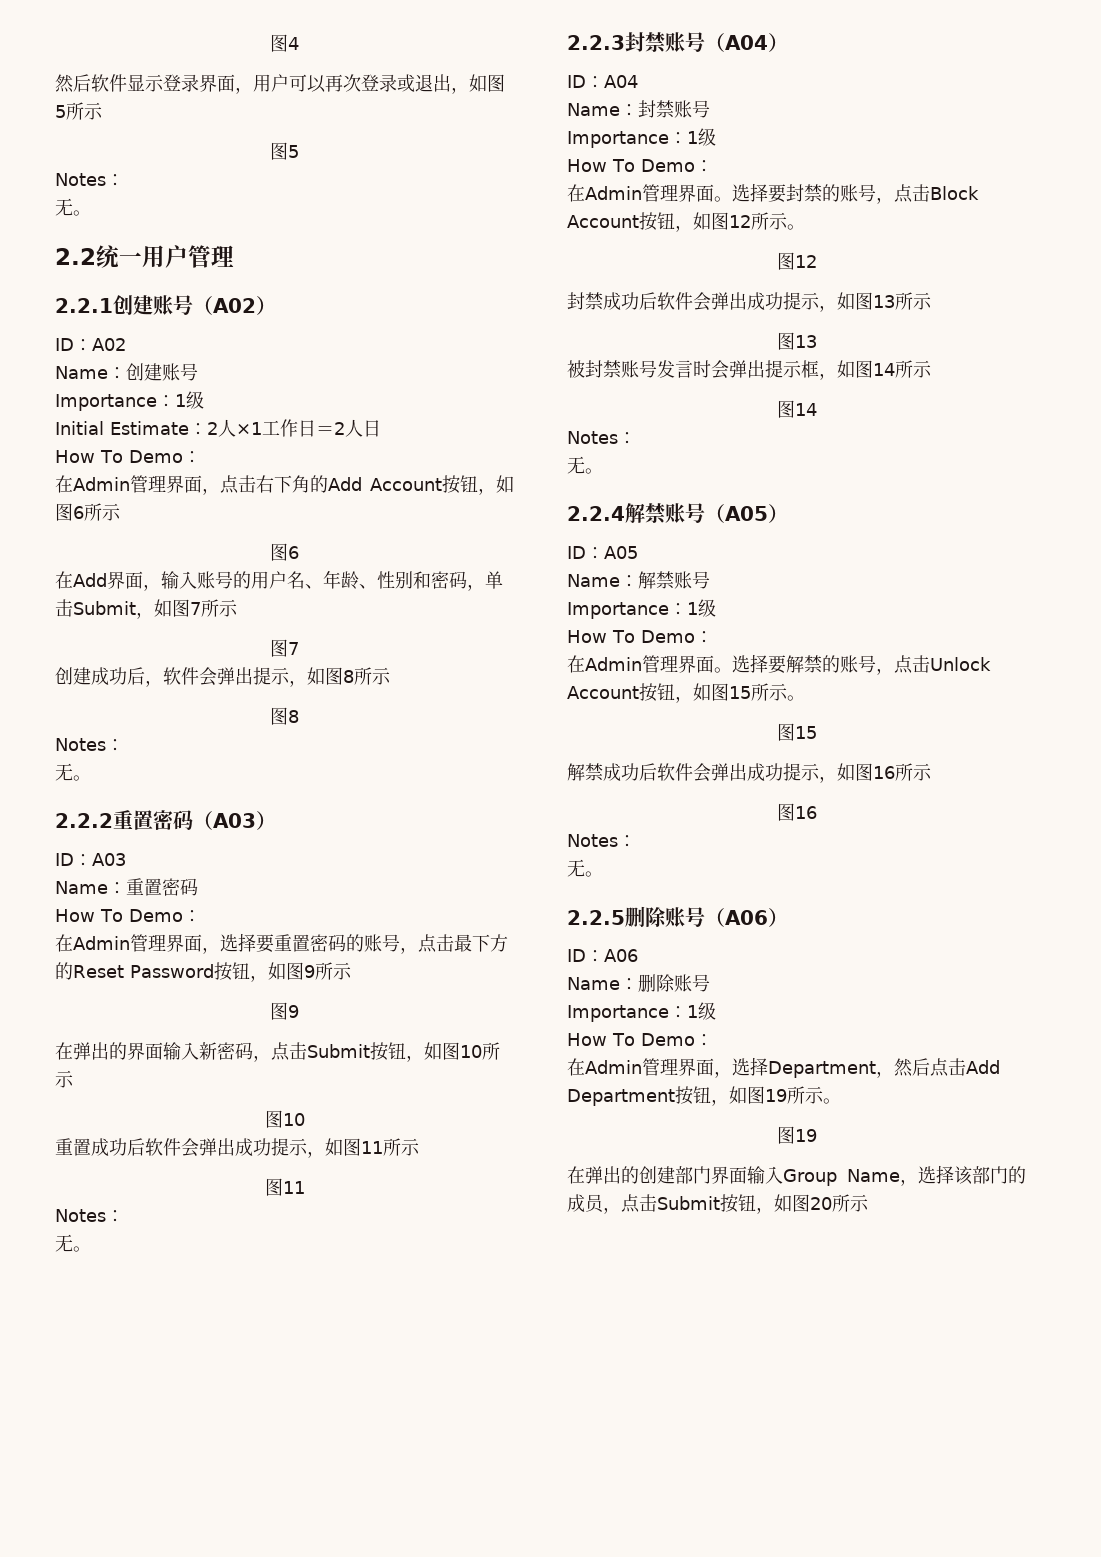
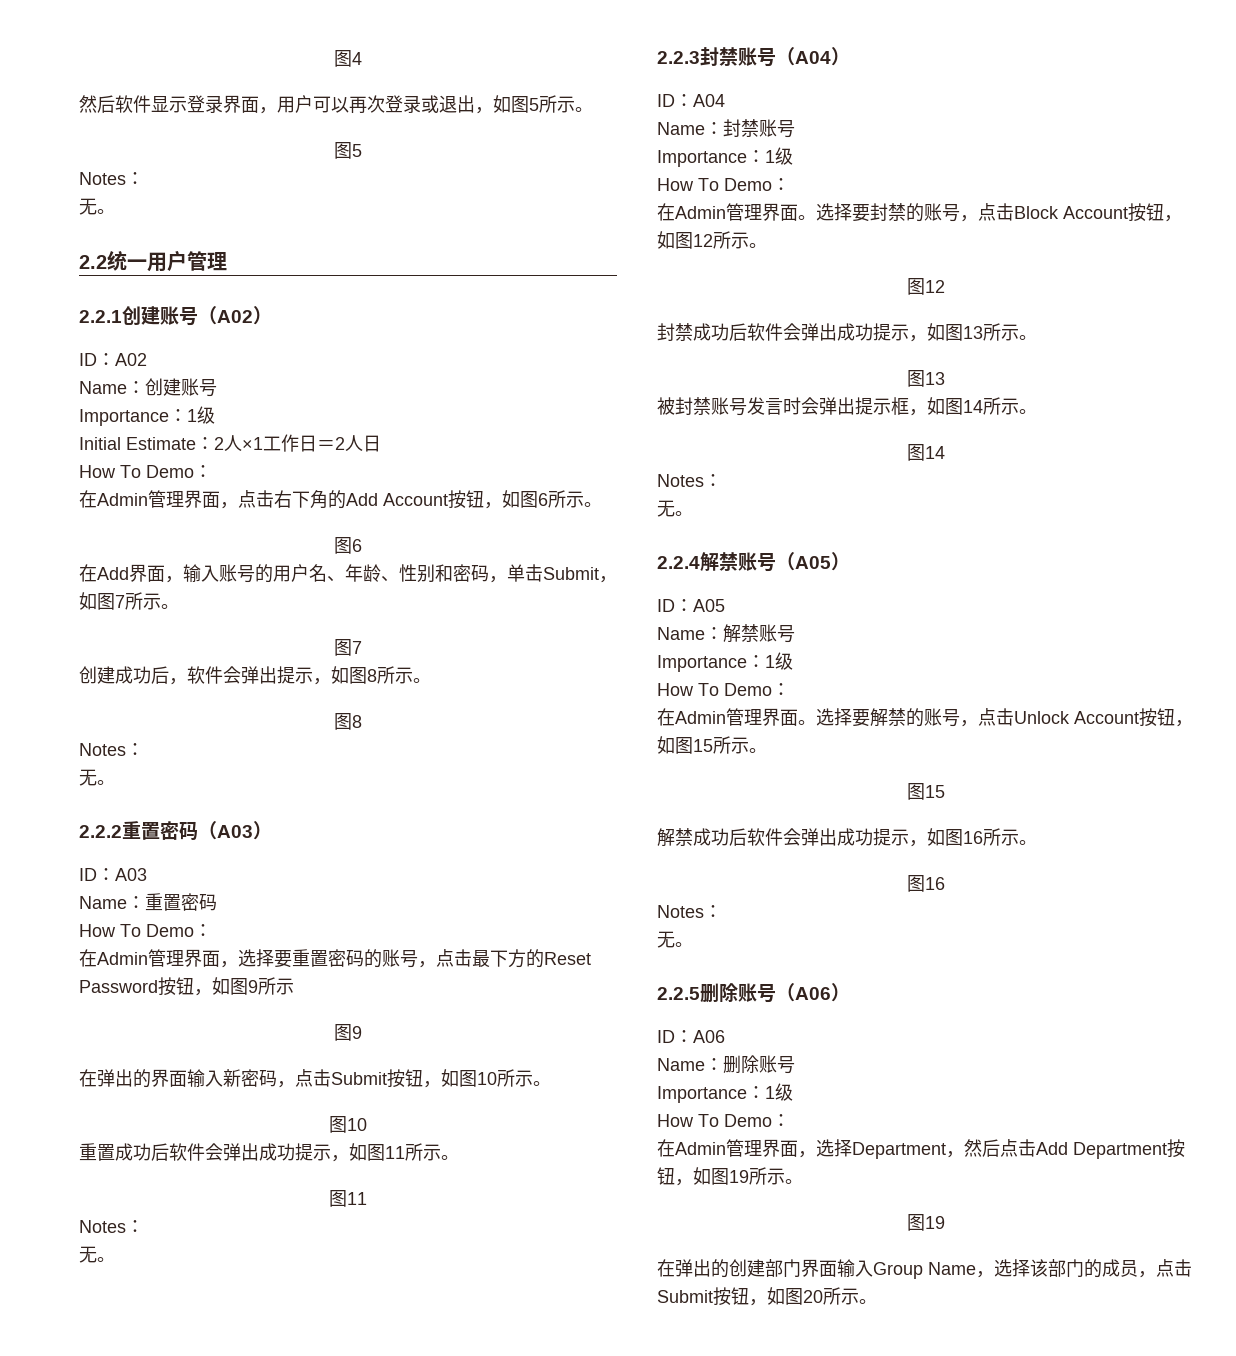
(103, 111) none -> [575,107,593,112] 。
(121, 512) none -> [584,502,602,507] 。
(238, 608) none -> [161,604,179,609] 。
(391, 676) none -> [413,678,431,683] 。
(74, 1079) none -> [533,1081,551,1086] 。
(420, 1147) none -> [441,1155,459,1160] 。
(932, 301) none -> [1019,335,1037,340] 。
(932, 369) none -> [1019,409,1037,414] 。
(932, 772) none -> [1019,840,1037,845] 。
(869, 1203) none -> [859,1299,877,1304] 。

